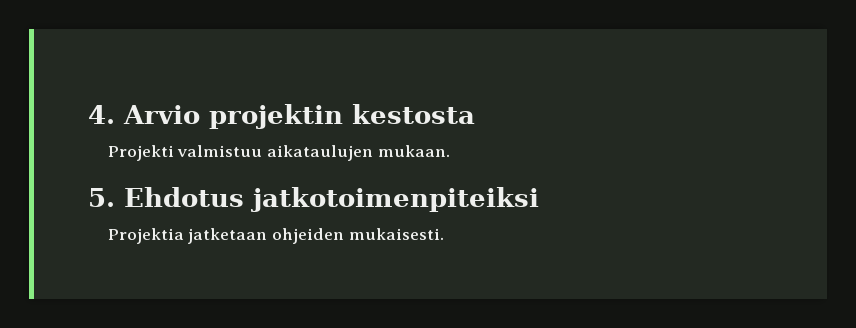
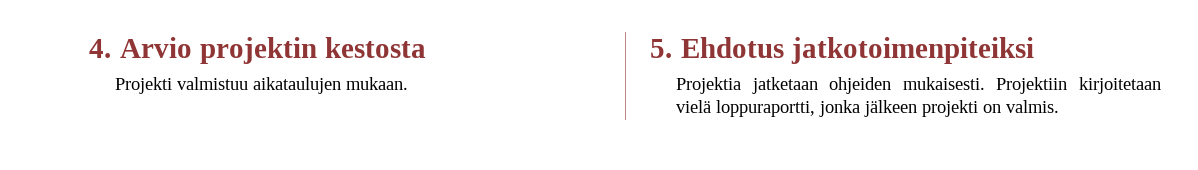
(444, 234) none -> [996,77,1161,94] [676,100,1060,117] Projektiin kirjoitetaan vielä loppuraportti, jonka jälkeen projekti on valmis.

